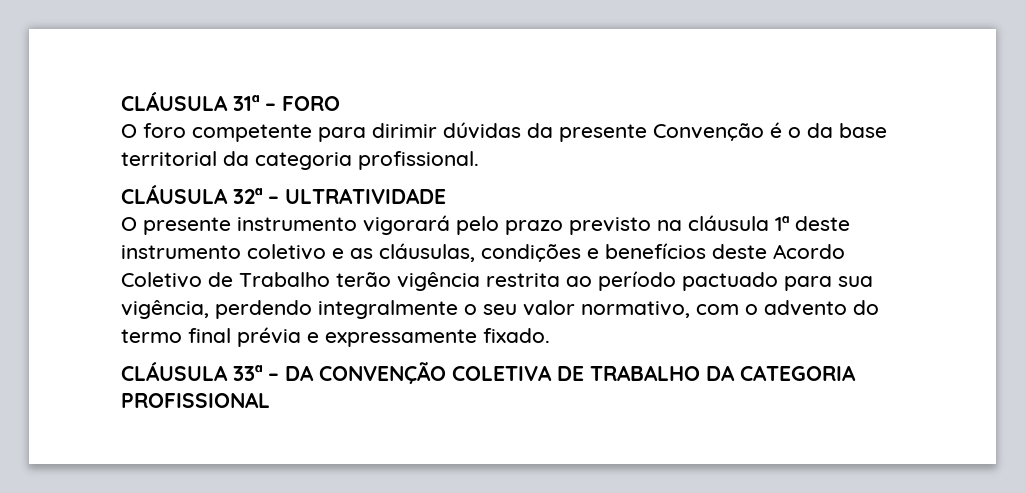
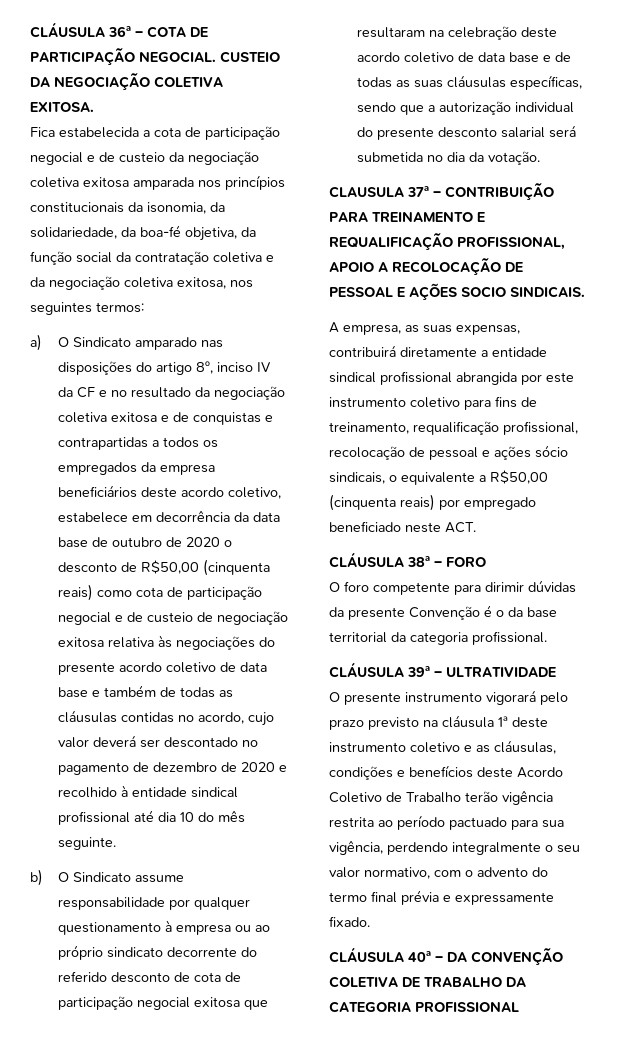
[121,92,260,111] CLÁUSULA 31ª -> [30,22,208,38] [30,47,280,65] [30,72,223,90] [30,102,94,112] [30,126,280,140] [30,151,259,165] [30,175,285,190] [30,202,225,214] [30,225,256,241] [30,251,274,265] [30,276,253,290] [30,302,144,315] [30,334,223,351] [57,361,271,375] [57,386,285,400] [57,412,273,425] [57,437,218,450] [57,462,215,475] [57,485,281,499] [57,511,280,523] [57,537,232,548] [57,559,270,576] [57,584,262,601] [57,611,288,625] [57,635,275,650] [57,662,267,675] [57,685,233,698] [57,710,274,726] [57,735,258,748] [57,762,287,775] [57,785,238,798] [57,810,245,825] [57,837,116,850] [30,869,184,886] [57,897,250,910] [57,920,270,935] [57,945,257,960] [57,971,241,983] [57,996,268,1010] [356,26,557,40] [356,52,571,63] [356,75,582,90] [356,101,574,115] [356,125,576,140] [356,151,540,165] [329,182,554,200] [329,212,485,222] [329,232,565,250] [329,257,523,275] [329,283,585,300] [329,322,520,335] [329,345,547,357] [329,371,574,385] [329,396,537,410] [329,421,578,435] [329,445,568,460] [329,470,548,485] [329,494,536,511] [329,521,476,533] [329,552,430,568] CLÁUSULA 36ª – COTA DE PARTICIPAÇÃO NEGOCIAL. CUSTEIO DA NEGOCIAÇÃO COLETIVA EXITOSA. // Fica estabelecida a cota de participação negocial e de custeio da negociação coletiva exitosa amparada nos princípios constitucionais da isonomia, da solidariedade, da boa-fé objetiva, da função social da contratação coletiva e da negociação coletiva exitosa, nos seguintes termos: // a) O Sindicato amparado nas disposições do artigo 8º, inciso IV da CF e no resultado da negociação coletiva exitosa e de conquistas e contrapartidas a todos os empregados da empresa beneficiários deste acordo coletivo, estabelece em decorrência da data base de outubro de 2020 o desconto de R$50,00 (cinquenta reais) como cota de participação negocial e de custeio de negociação exitosa relativa às negociações do presente acordo coletivo de data base e também de todas as cláusulas contidas no acordo, cujo valor deverá ser descontado no pagamento de dezembro de 2020 e recolhido à entidade sindical profissional até dia 10 do mês seguinte. // b) O Sindicato assume responsabilidade por qualquer questionamento à empresa ou ao próprio sindicato decorrente do referido desconto de cota de participação negocial exitosa que resultaram na celebração deste acordo coletivo de data base e de todas as suas cláusulas específicas, sendo que a autorização individual do presente desconto salarial será submetida no dia da votação. // CLAUSULA 37ª – CONTRIBUIÇÃO PARA TREINAMENTO E REQUALIFICAÇÃO PROFISSIONAL, APOIO A RECOLOCAÇÃO DE PESSOAL E AÇÕES SOCIO SINDICAIS. // A empresa, as suas expensas, contribuirá diretamente a entidade sindical profissional abrangida por este instrumento coletivo para fins de treinamento, requalificação profissional, recolocação de pessoal e ações sócio sindicais, o equivalente a R$50,00 (cinquenta reais) por empregado beneficiado neste ACT. // CLÁUSULA 38ª
[233,188,263,204] 32ª -> [407,666,430,677] 39ª
[233,365,263,381] 33ª -> [408,951,431,962] 40ª

